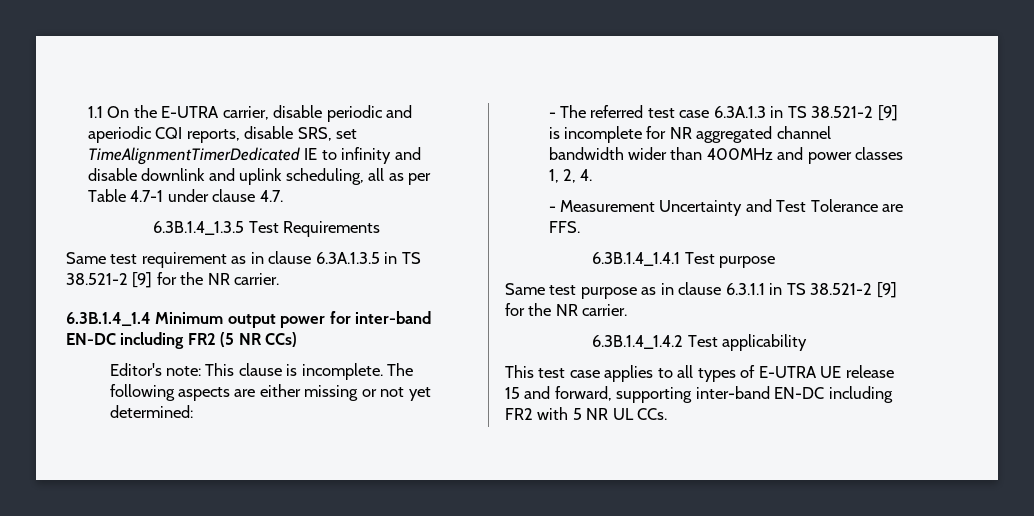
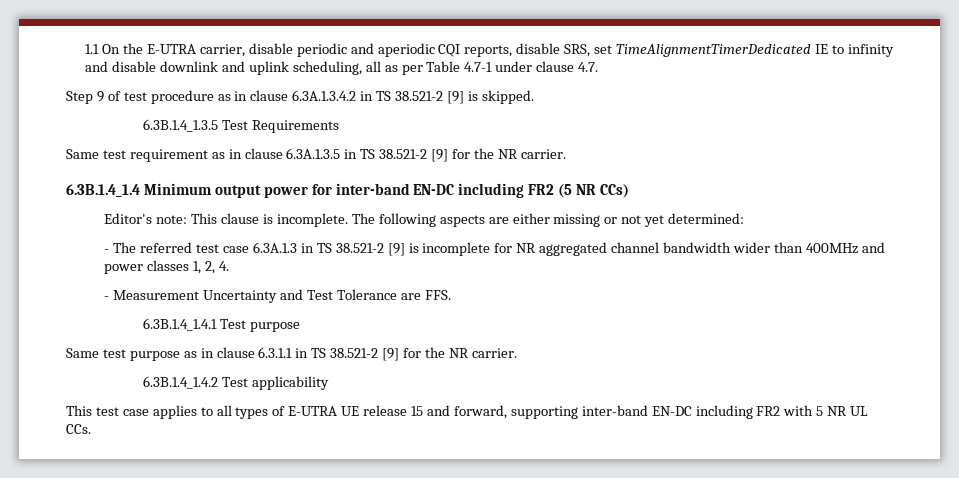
(283, 196) none -> [66,90,534,104] // Step 9 of test procedure as in clause 6.3A.1.3.4.2 in TS 38.521-2 [9] is skipped.

